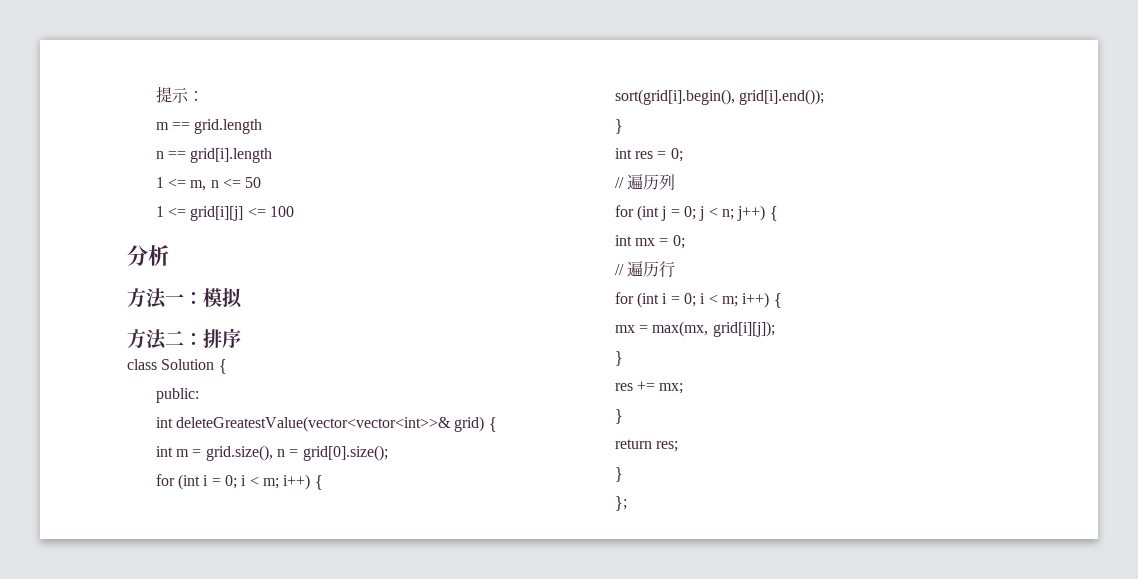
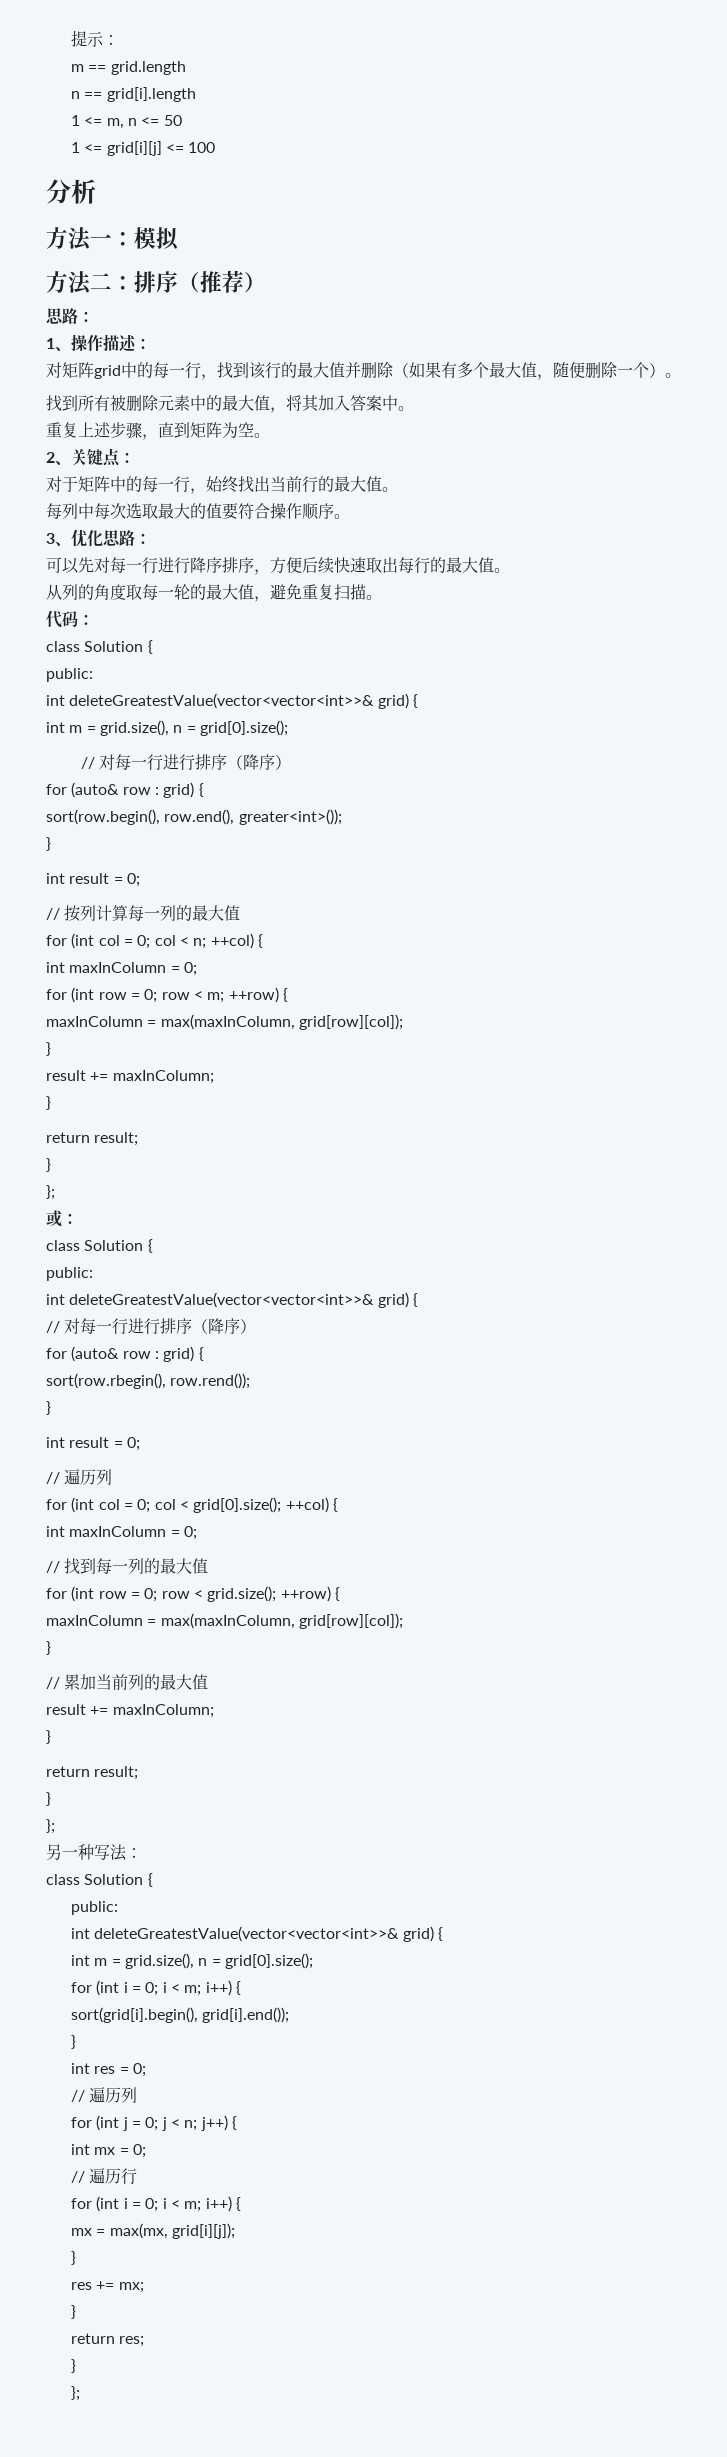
(241, 338) none -> [178,270,266,293] [46,308,94,324] [46,334,151,352] [46,362,681,380] [46,395,414,413] [46,422,270,440] [46,448,135,466] [46,476,398,494] [46,503,350,520] [46,529,151,547] [46,557,510,575] [46,584,382,602] [46,610,94,628] [46,640,153,654] [46,668,93,682] [46,693,418,709] [46,720,288,736] [80,754,292,771] [46,782,204,798] [46,809,342,825] [46,837,51,851] [46,873,140,887] [46,905,241,922] [46,933,263,949] [46,962,197,976] [46,987,288,1003] [46,1014,403,1030] [46,1042,51,1056] [46,1070,214,1084] [46,1096,51,1110] [46,1132,139,1146] [46,1158,51,1172] [46,1185,55,1200] [46,1210,78,1227] [46,1239,153,1253] [46,1267,93,1281] [46,1292,418,1308] [46,1318,257,1335] [46,1346,204,1362] [46,1373,251,1389] [46,1401,51,1415] [46,1437,140,1451] [46,1469,113,1485] [46,1497,338,1513] [46,1526,197,1540] [46,1558,209,1575] [46,1586,340,1602] [46,1613,403,1629] [46,1641,51,1655] [46,1674,209,1690] [46,1704,214,1718] [46,1730,51,1744] [46,1766,139,1780] [46,1792,51,1806] [46,1819,55,1834] [46,1844,142,1861] （推荐） // 思路： // 1、操作描述： // 对矩阵grid中的每一行，找到该行的最大值并删除（如果有多个最大值，随便删除一个）。 // 找到所有被删除元素中的最大值，将其加入答案中。 // 重复上述步骤，直到矩阵为空。 // 2、关键点： // 对于矩阵中的每一行，始终找出当前行的最大值。 // 每列中每次选取最大的值要符合操作顺序。 // 3、优化思路： // 可以先对每一行进行降序排序，方便后续快速取出每行的最大值。 // 从列的角度取每一轮的最大值，避免重复扫描。 // 代码： // class Solution { // public: // int deleteGreatestValue(vector<vector<int>>& grid) { // int m = grid.size(), n = grid[0].size(); // // 对每一行进行排序（降序） // for (auto& row : grid) { // sort(row.begin(), row.end(), greater<int>()); // } // int result = 0; // // 按列计算每一列的最大值 // for (int col = 0; col < n; ++col) { // int maxInColumn = 0; // for (int row = 0; row < m; ++row) { // maxInColumn = max(maxInColumn, grid[row][col]); // } // result += maxInColumn; // } // return result; // } // }; // 或： // class Solution { // public: // int deleteGreatestValue(vector<vector<int>>& grid) { // // 对每一行进行排序（降序） // for (auto& row : grid) { // sort(row.rbegin(), row.rend()); // } // int result = 0; // // 遍历列 // for (int col = 0; col < grid[0].size(); ++col) { // int maxInColumn = 0; // // 找到每一列的最大值 // for (int row = 0; row < grid.size(); ++row) { // maxInColumn = max(maxInColumn, grid[row][col]); // } // // 累加当前列的最大值 // result += maxInColumn; // } // return result; // } // }; // 另一种写法：

